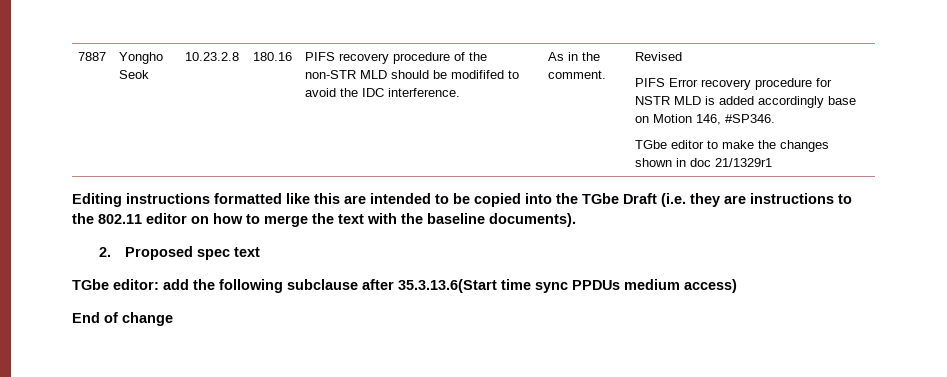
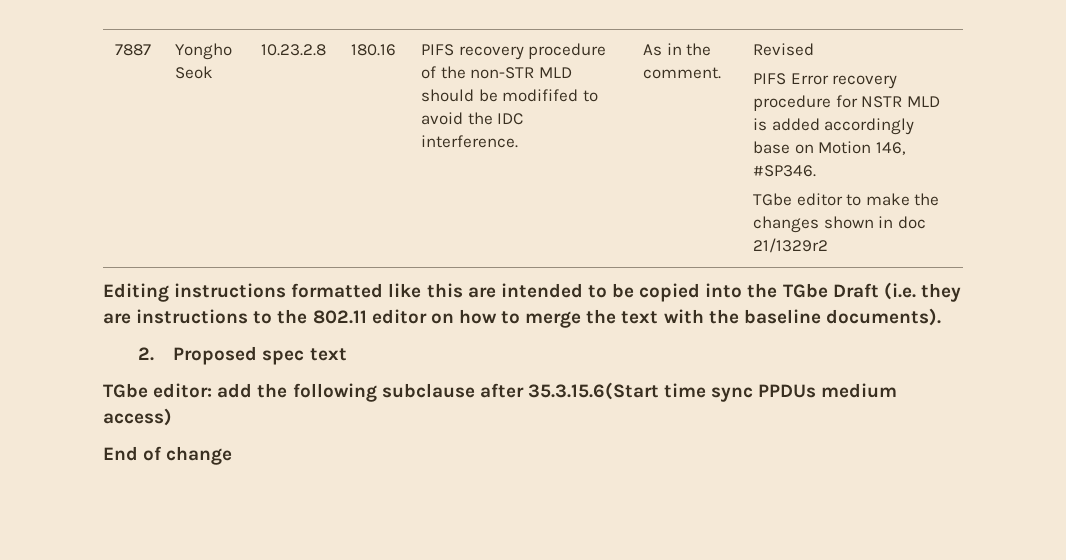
[715,158,773,167] 21/1329r1 -> [752,238,828,253] 21/1329r2
[398,279,497,293] 35.3.13.6(Start -> [527,382,659,400] 35.3.15.6(Start

